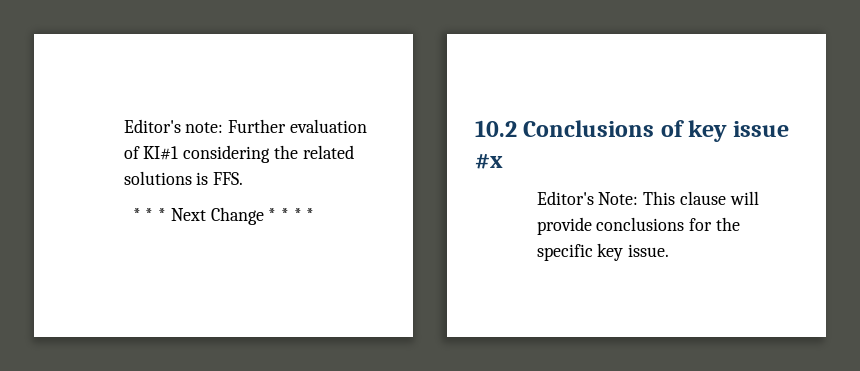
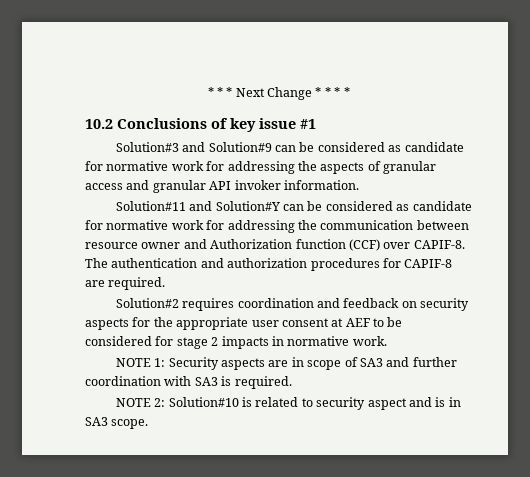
[123,119,367,133] [123,145,354,163] [123,171,244,185] Editor's note: Further evaluation of KI#1 considering the related solutions is FFS. // -> (207, 92) none
[475,153,503,169] [536,191,759,205] [536,217,740,235] [536,243,670,261] #x // Editor's Note: This clause will provide conclusions for the specific key issue. -> [300,119,316,129] [115,142,464,152] [85,161,436,174] [85,180,359,193] [115,201,472,211] [85,220,469,233] [85,239,465,251] [85,258,453,271] [85,277,166,290] [115,298,470,311] [85,317,403,330] [85,336,387,349] [115,357,457,370] [85,376,292,389] [115,397,461,410] [85,417,149,429] #1 // Solution#3 and Solution#9 can be considered as candidate for normative work for addressing the aspects of granular access and granular API invoker information. // Solution#11 and Solution#Y can be considered as candidate for normative work for addressing the communication between resource owner and Authorization function (CCF) over CAPIF-8. The authentication and authorization procedures for CAPIF-8 are required. // Solution#2 requires coordination and feedback on security aspects for the appropriate user consent at AEF to be considered for stage 2 impacts in normative work. // NOTE 1: Security aspects are in scope of SA3 and further coordination with SA3 is required. // NOTE 2: Solution#10 is related to security aspect and is in SA3 scope.

